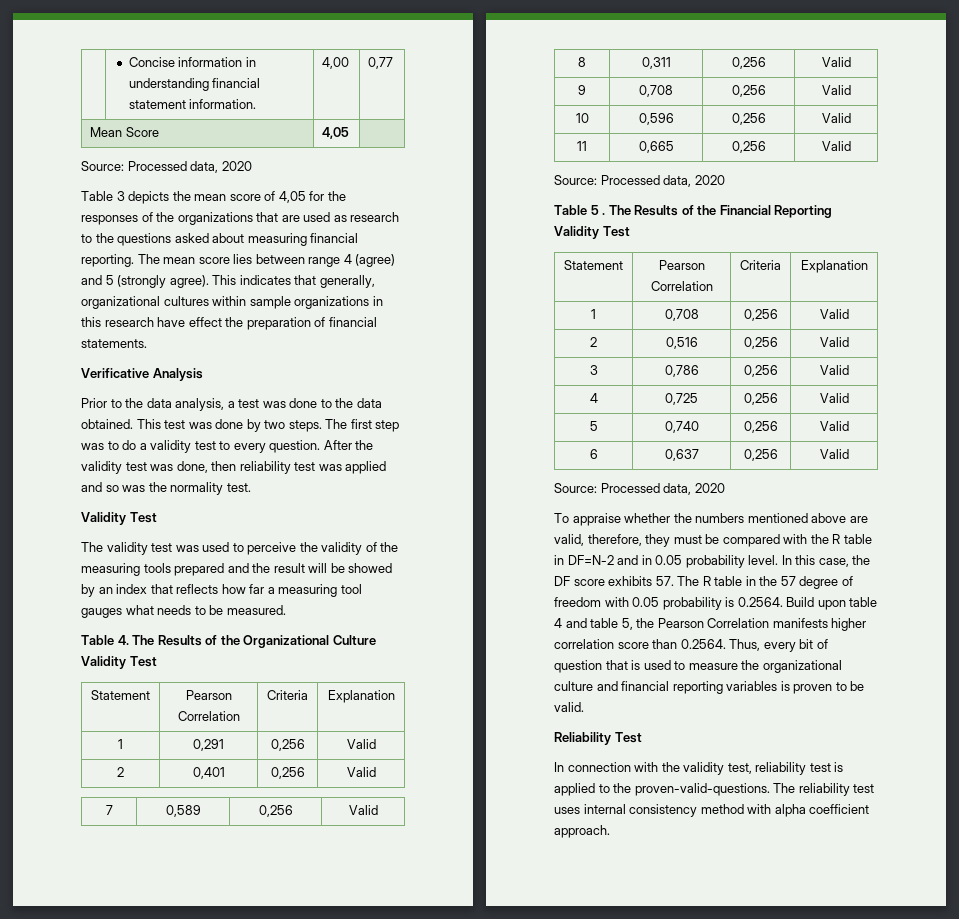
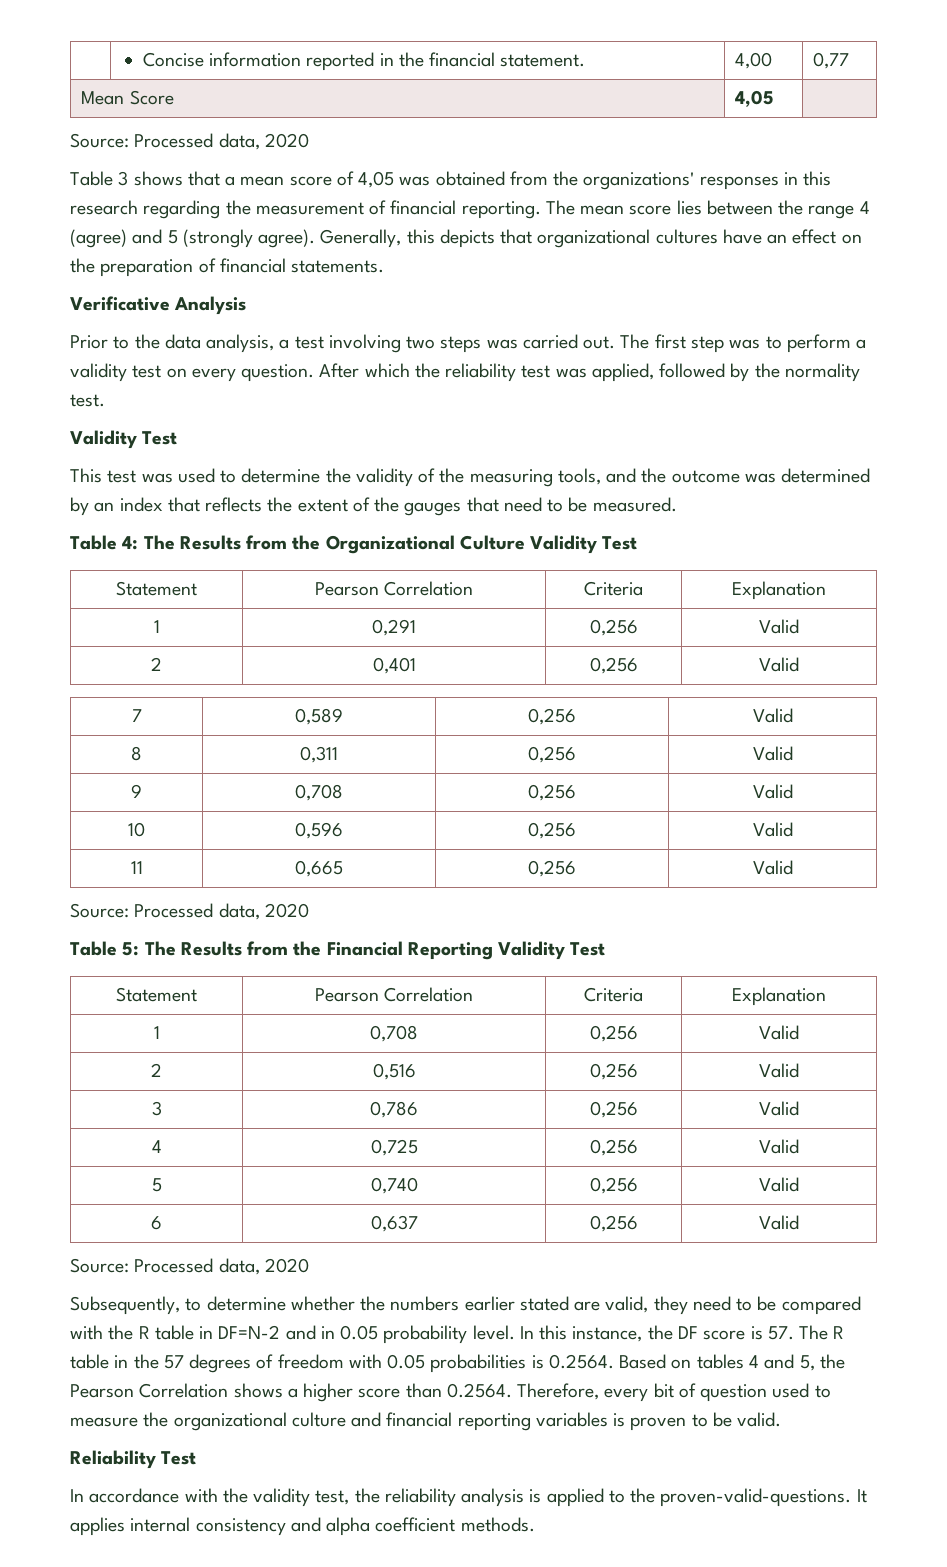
[245,57,256,67] [128,78,261,91] [128,99,257,109] in understanding financial statement information. -> [306,52,586,71] reported in the financial statement.
[128,191,191,204] depicts the -> [133,171,236,186] shows that a
[309,191,346,201] [81,212,400,225] [81,233,307,246] for the responses of the organizations that are used as research to the questions asked about measuring -> [399,171,832,190] [70,200,387,219] was obtained from the organizations' responses in this research regarding the measurement of
(305, 259) none -> [778,200,804,215] the
[212,275,375,288] [81,296,383,309] [81,317,222,327] This indicates that generally, organizational cultures within sample organizations in this research have effect -> [320,229,862,248] Generally, this depicts that organizational cultures have an effect on
[262,398,382,408] [81,419,322,432] was done to the data obtained. This test was done by two steps. -> [328,334,616,353] involving two steps was carried out.
[122,440,137,450] do -> [786,334,851,353] perform
[219,441,231,450] to -> [166,368,187,378] on
[355,440,374,450] [81,461,387,474] [81,482,146,492] the validity test was done, then reliability test was applied and so was -> [364,363,750,382] which the reliability test was applied, followed by
[81,542,148,555] The validity -> [70,468,102,483] This
[247,542,297,555] perceive -> [241,468,321,483] determine
[143,563,393,576] tools prepared and the result will be showed -> [557,468,871,485] tools, and the outcome was determined
[221,584,362,597] [81,605,192,618] how far a measuring tool gauges what needs -> [267,497,542,516] the extent of the gauges that need
[117,635,218,646] 4. The Results of -> [122,535,288,550] 4: The Results from
[590,205,694,216] 5 . The Results of -> [122,941,289,956] 5: The Results from
[554,513,868,526] [554,534,702,547] To appraise whether the numbers mentioned above are valid, therefore, they must -> [70,1296,753,1315] Subsequently, to determine whether the numbers earlier stated are valid, they need to
[818,558,849,567] case, -> [572,1326,643,1342] instance,
[608,576,653,586] exhibits -> [750,1326,763,1340] is
[799,576,839,589] degree -> [189,1354,252,1373] degrees
[662,597,722,610] probability -> [430,1354,527,1373] probabilities
[786,597,878,610] Build upon table -> [619,1354,744,1369] Based on tables
[590,618,619,628] table -> (795, 1361) none
[772,618,867,631] [554,639,614,649] manifests higher correlation -> [233,1383,354,1402] shows a higher
[729,639,761,651] Thus, -> [517,1383,600,1400] Therefore,
[605,660,641,670] that is -> (768, 1393) none
[567,762,631,772] connection -> [89,1488,180,1503] accordance
[755,762,831,775] reliability test -> [354,1488,525,1507] the reliability analysis
[773,783,875,796] [554,804,772,817] The reliability test uses internal consistency method with -> [856,1489,867,1503] [70,1517,321,1536] It applies internal consistency and
[554,825,610,838] approach. -> [460,1517,535,1532] methods.

